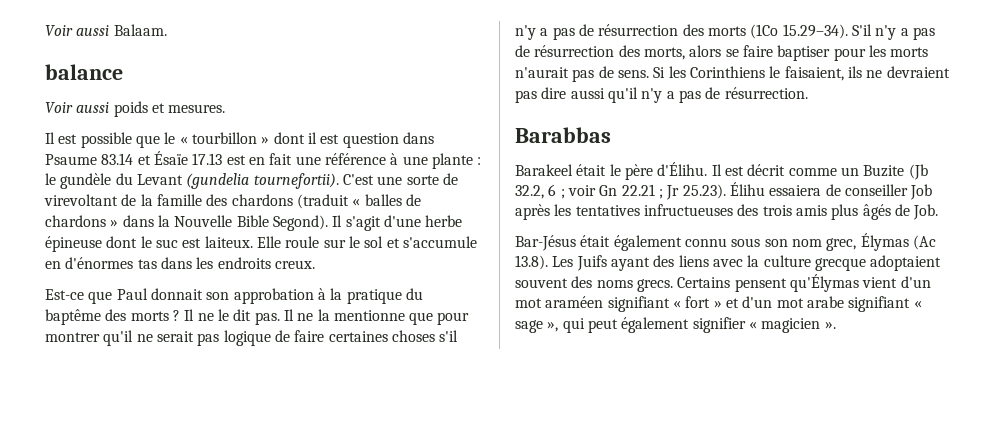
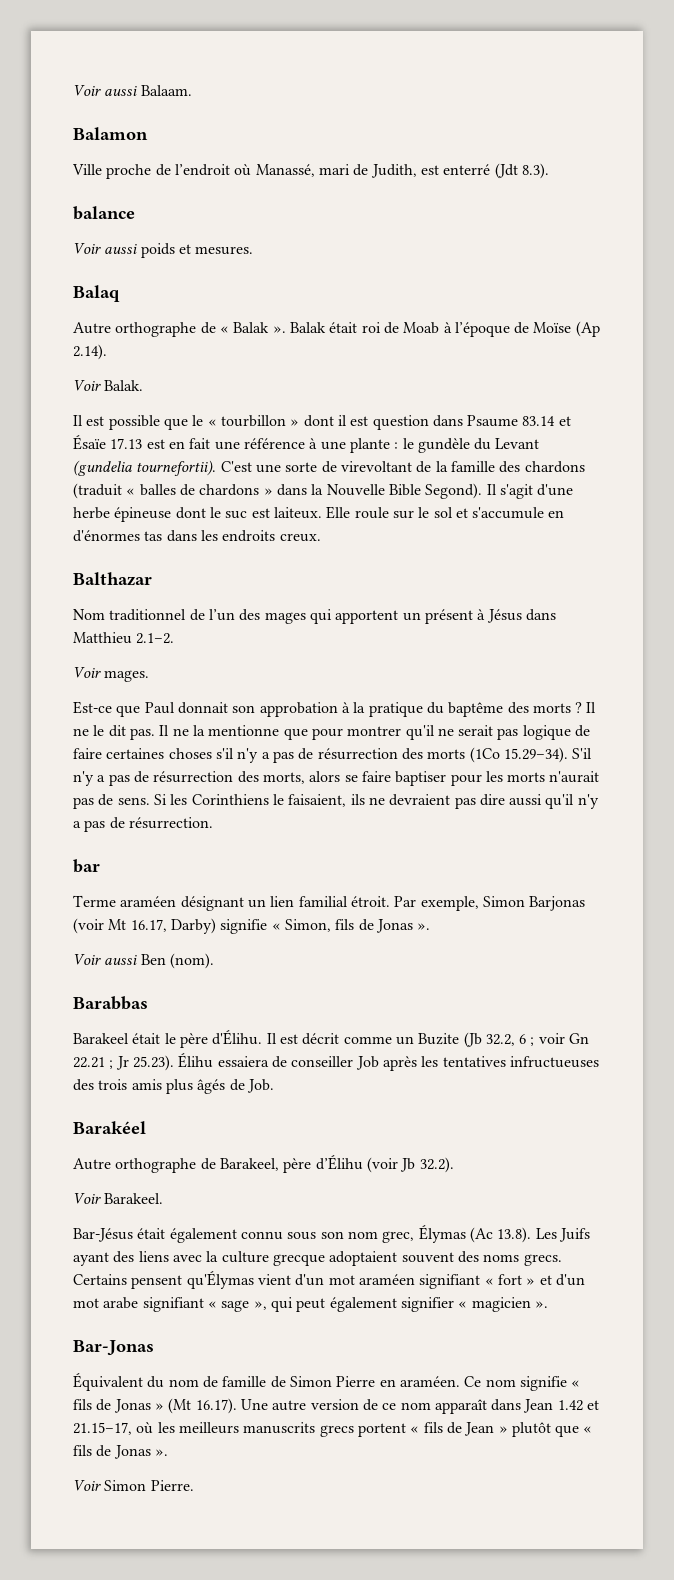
(167, 30) none -> [73,127,148,140] [72,163,549,179] // Balamon // Ville proche de l’endroit où Manassé, mari de Judith, est enterré (Jdt 8.3).
(226, 108) none -> [73,285,120,302] [73,321,600,337] [73,344,107,360] [73,380,144,391] // Balaq // Autre orthographe de « Balak ». Balak était roi de Moab à l’époque de Moïse (Ap 2.14). // Voir Balak.
(315, 264) none -> [73,572,152,586] [73,609,556,624] [73,632,175,644] [73,667,150,682] // Balthazar // Nom traditionnel de l’un des mages qui apportent un présent à Jésus dans Matthieu 2.1–2. // Voir mages.
(808, 93) none -> [73,859,100,873] [73,895,586,911] [73,918,431,934] [73,953,214,969] // bar // Terme araméen désignant un lien familial étroit. Par exemple, Simon Barjonas (voir Mt 16.17, Darby) signifie « Simon, fils de Jonas ». // Voir aussi Ben (nom).
(939, 212) none -> [73,1121,146,1134] [73,1155,454,1173] [73,1193,164,1204] // Barakéel // Autre orthographe de Barakeel, père d’Élihu (voir Jb 32.2). // Voir Barakeel.
(836, 325) none -> [73,1340,154,1356] [73,1373,581,1391] [73,1398,600,1414] [73,1422,593,1437] [73,1445,168,1459] [73,1480,194,1491] // Bar-Jonas // Équivalent du nom de famille de Simon Pierre en araméen. Ce nom signifie « fils de Jonas » (Mt 16.17). Une autre version de ce nom apparaît dans Jean 1.42 et 21.15–17, où les meilleurs manuscrits grecs portent « fils de Jean » plutôt que « fils de Jonas ». // Voir Simon Pierre.

